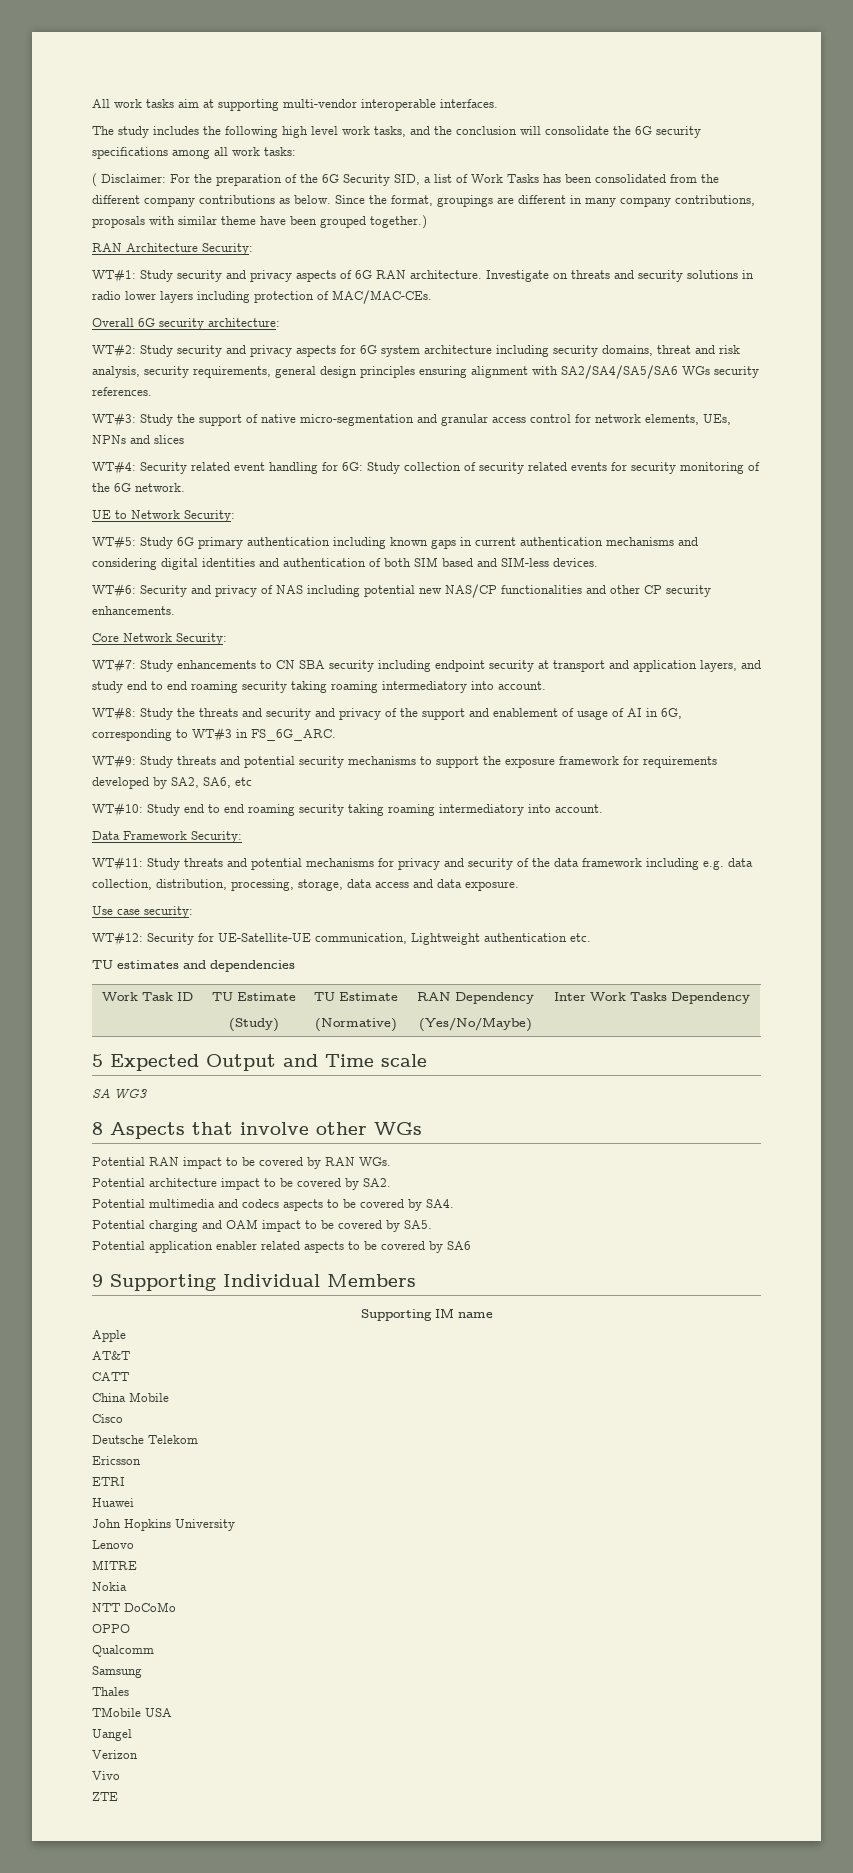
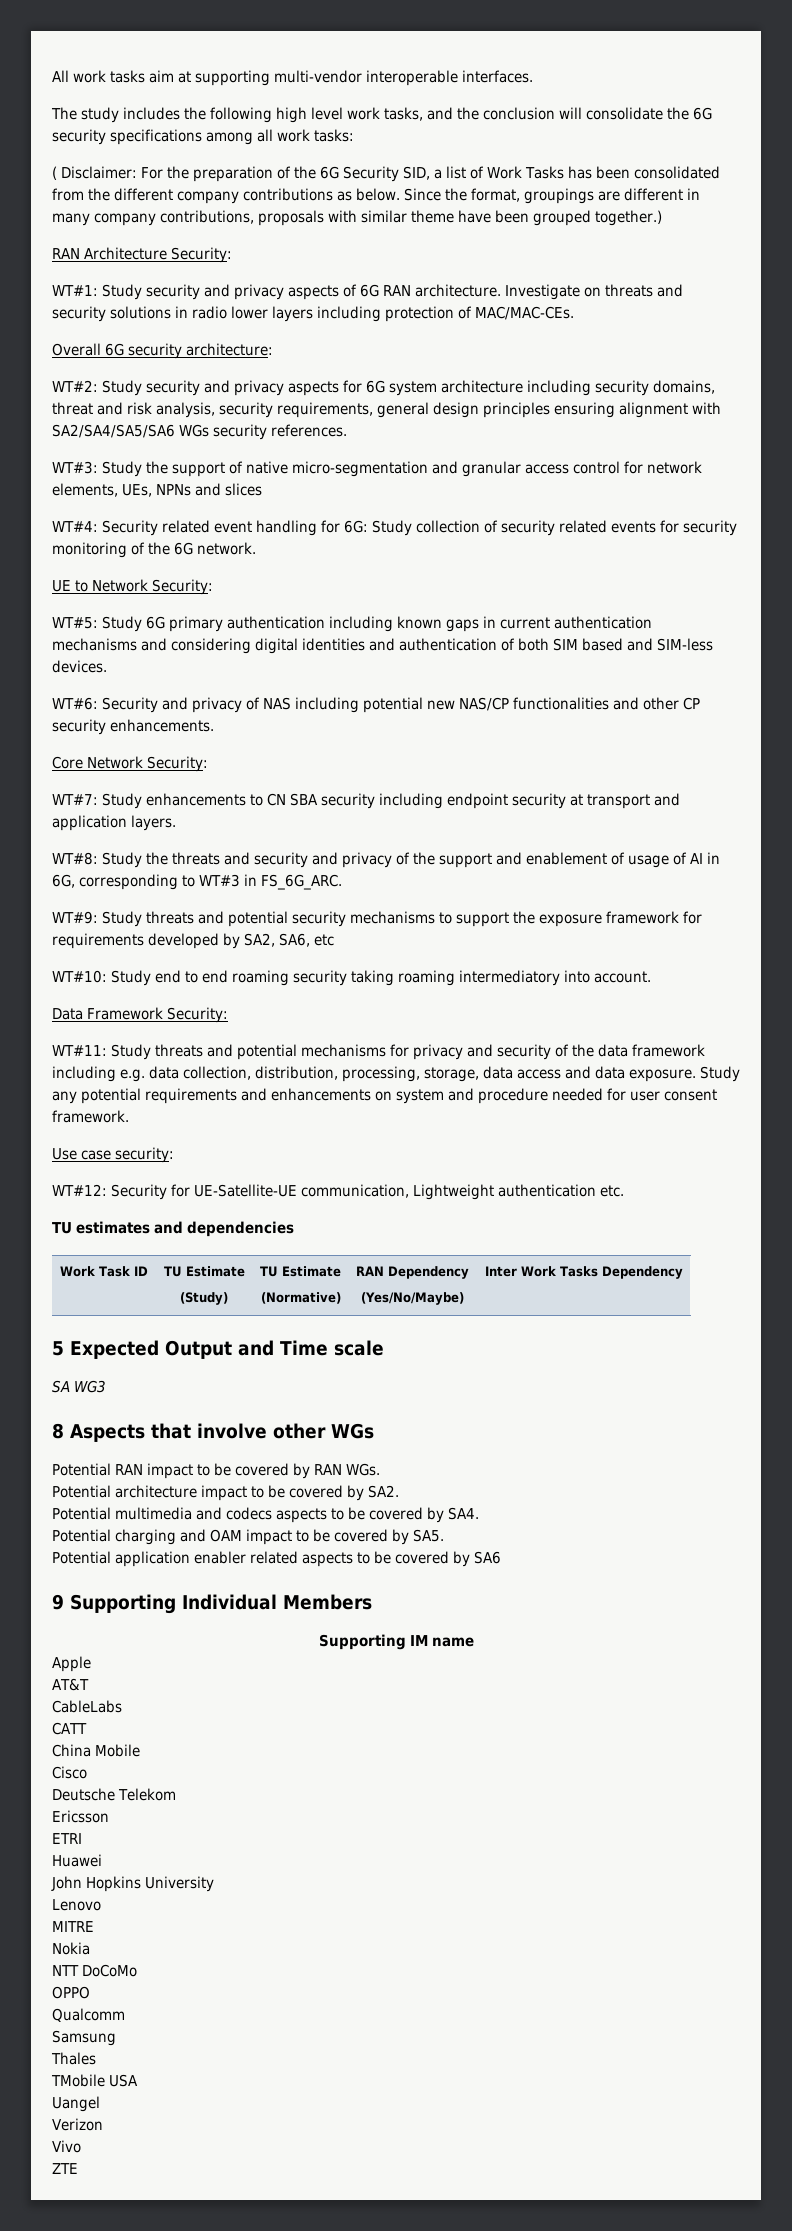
[700,660,761,672] [92,681,546,693] layers, and study end to end roaming security taking roaming intermediatory into account. -> [131,815,176,831] layers.
(519, 886) none -> [700,1066,740,1082] [52,1088,717,1104] [52,1110,129,1123] Study any potential requirements and enhancements on system and procedure needed for user consent framework.
(130, 1355) none -> [52,1700,122,1713] // CableLabs

